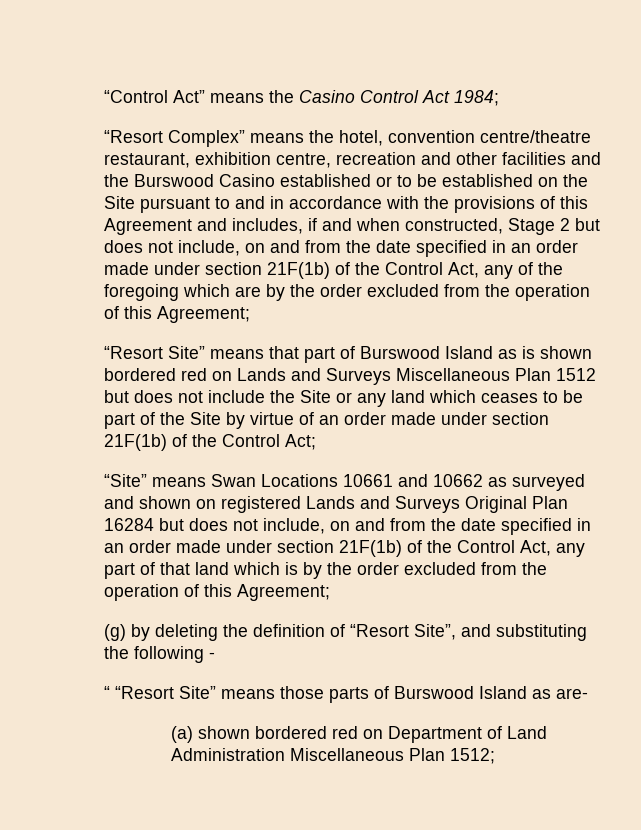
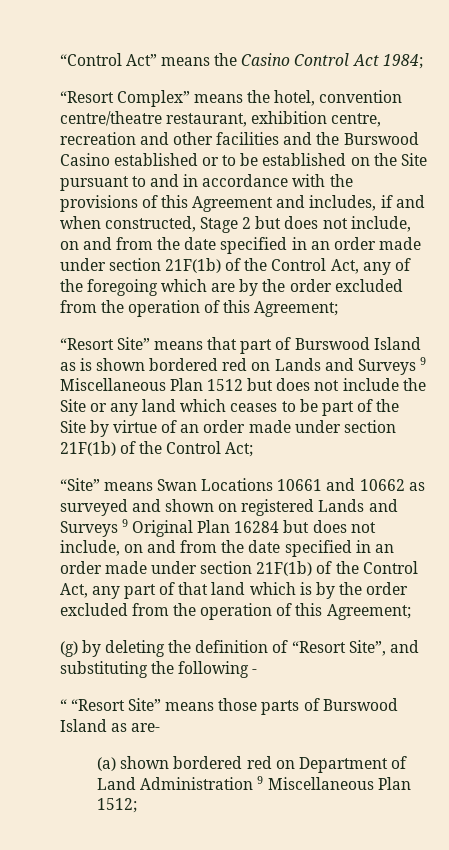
(392, 376) none -> [420,357,427,365] 9
(461, 504) none -> [121,519,128,527] 9
(286, 754) none -> [257,776,264,784] 9

